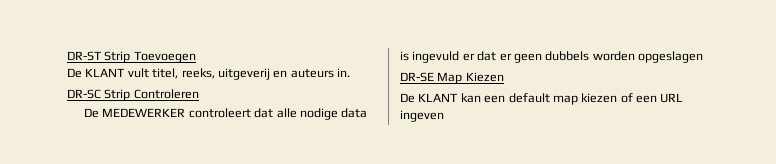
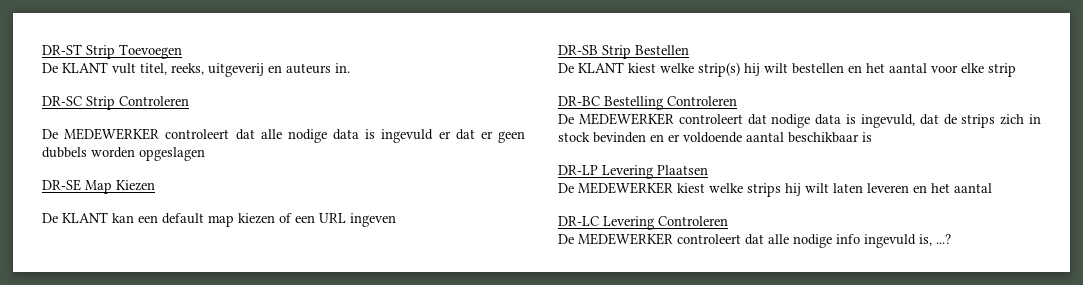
(444, 116) none -> [558,45,689,59] [558,62,1016,77] [558,96,737,110] [558,113,1041,128] [558,132,872,143] [558,165,708,179] [558,182,992,197] [558,216,728,230] [558,233,951,248] // DR-SB Strip Bestellen // De KLANT kiest welke strip(s) hij wilt bestellen en het aantal voor elke strip // DR-BC Bestelling Controleren // De MEDEWERKER controleert dat nodige data is ingevuld, dat de strips zich in stock bevinden en er voldoende aantal beschikbaar is // DR-LP Levering Plaatsen // De MEDEWERKER kiest welke strips hij wilt laten leveren en het aantal // DR-LC Levering Controleren // De MEDEWERKER controleert dat alle nodige info ingevuld is, ...?

